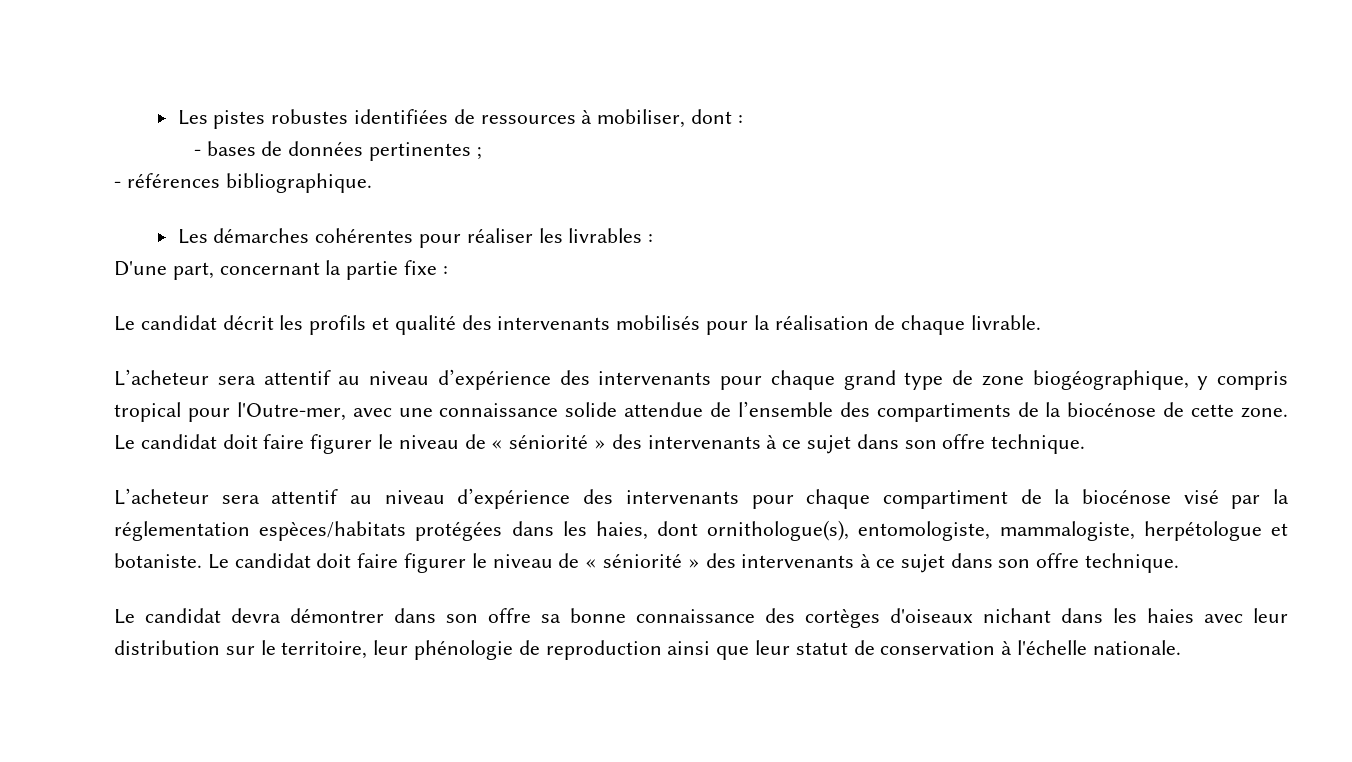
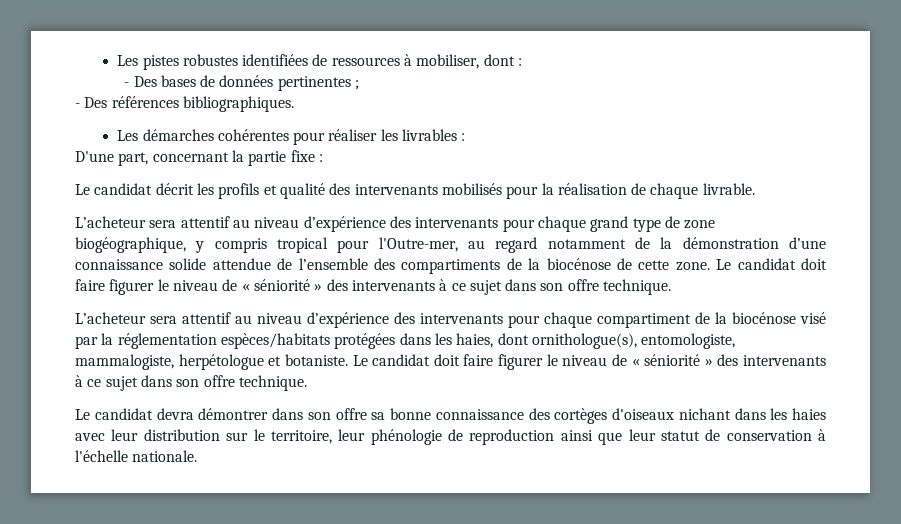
(201, 152) none -> [133,76,157,87] Des
[126,173,372,193] références bibliographique. -> [84,96,294,112] Des références bibliographiques.
[352,408,433,417] avec une -> [467,237,826,253] au regard notamment de la démonstration d’une

